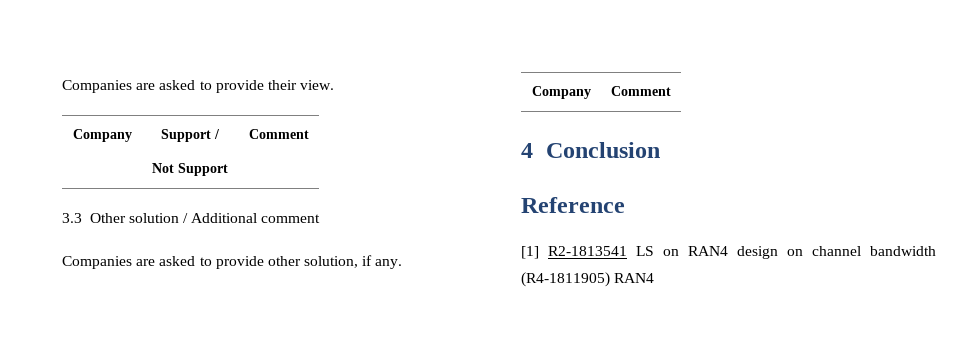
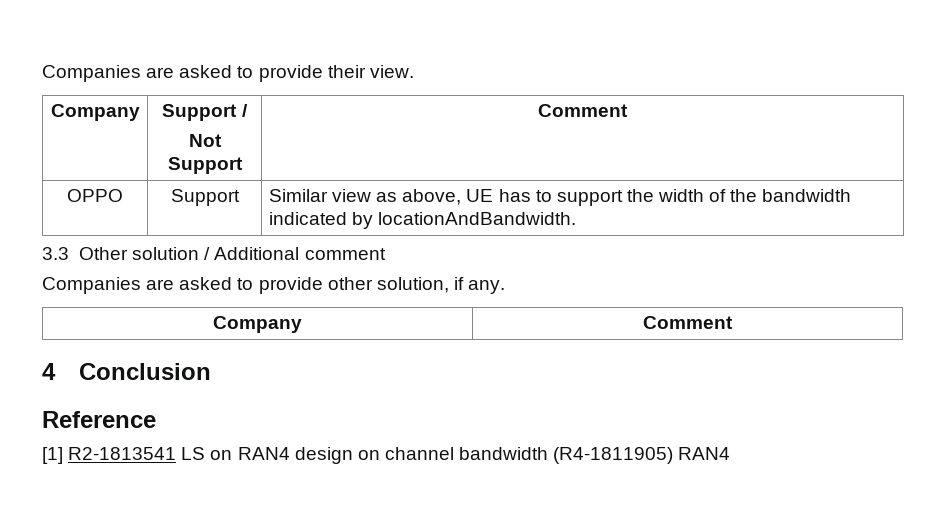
(309, 134) none -> [67,189,123,202] [170,189,240,206] [268,189,852,206] [268,212,577,229] // OPPO | Support | Similar view as above, UE has to support the width of the bandwidth indicated by locationAndBandwidth.

